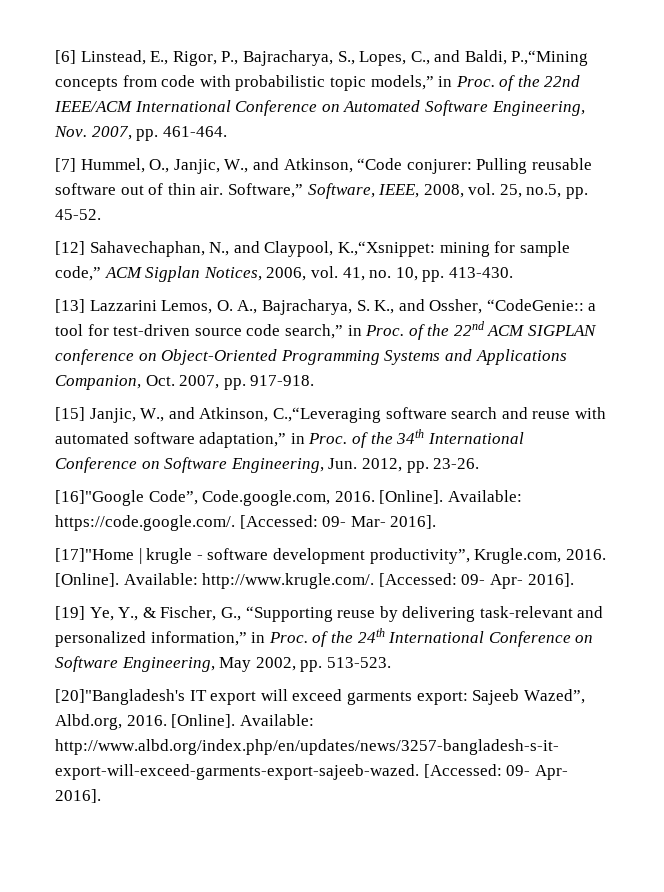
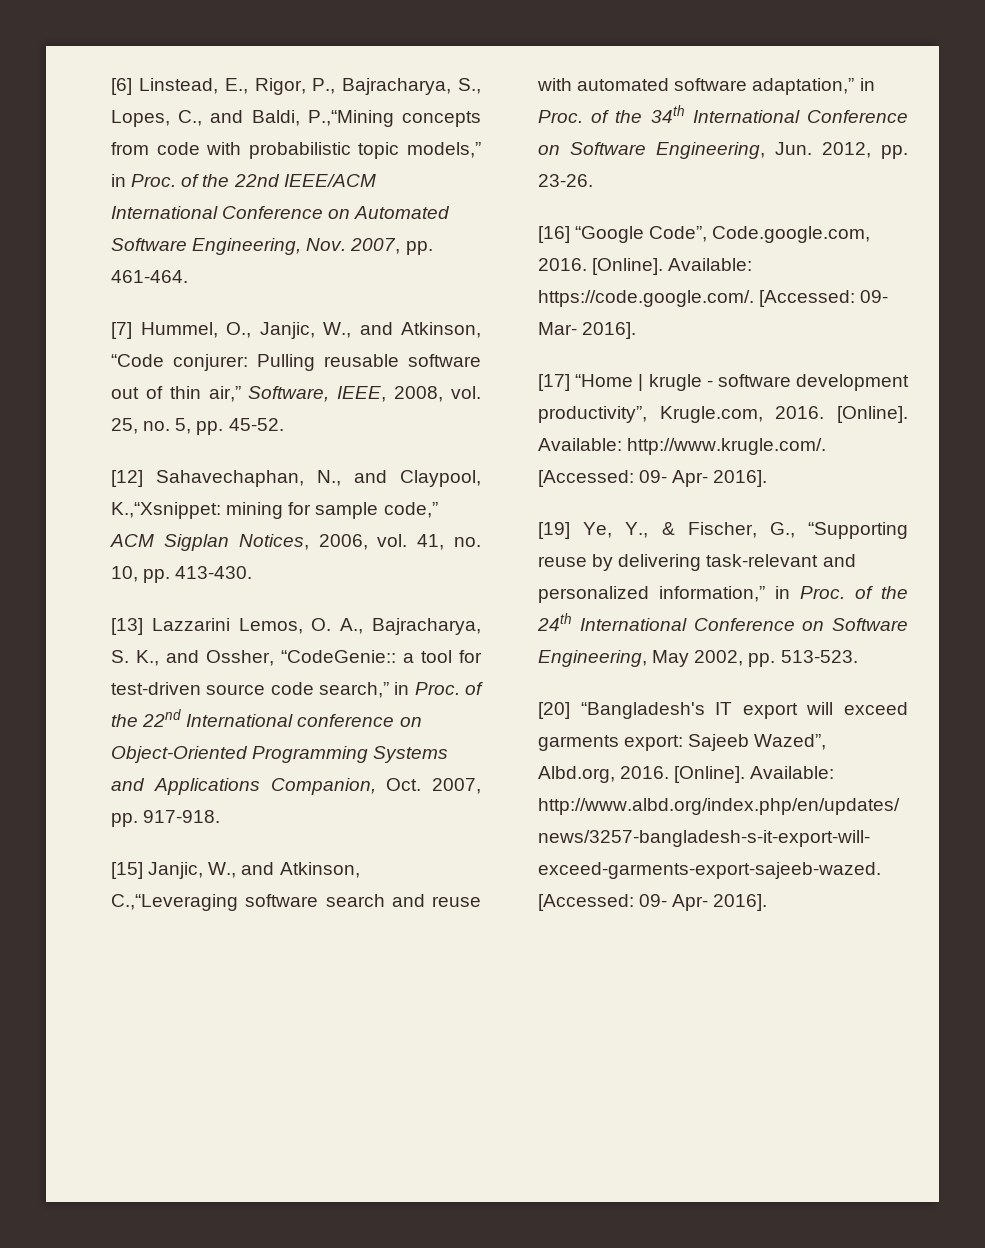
[200,183,303,198] air. Software,” -> [208,386,241,402] air,”
[526,184,562,198] no.5, -> [143,418,192,434] no. 5,
[487,325,598,336] ACM SIGPLAN -> [186,714,294,727] International
[55,490,144,506] [16]"Google -> [538,226,645,243] [16] “Google
[55,548,134,562] [17]"Home -> [538,374,634,391] [17] “Home
[55,689,185,705] [20]"Bangladesh's -> [538,702,705,719] [20] “Bangladesh's

